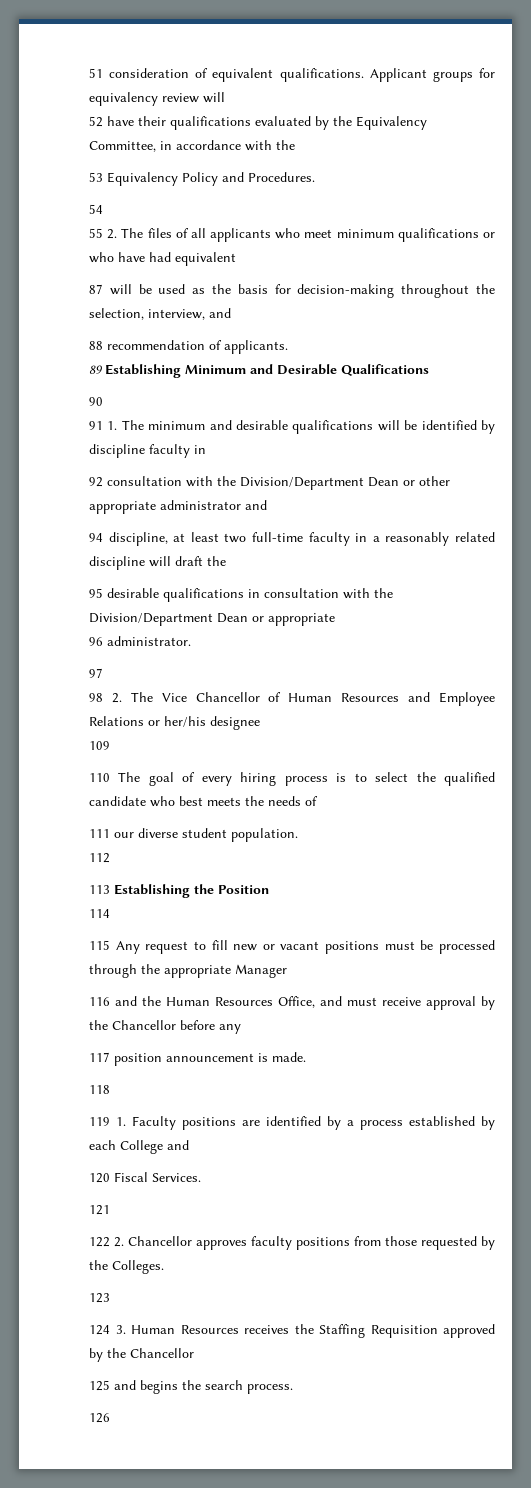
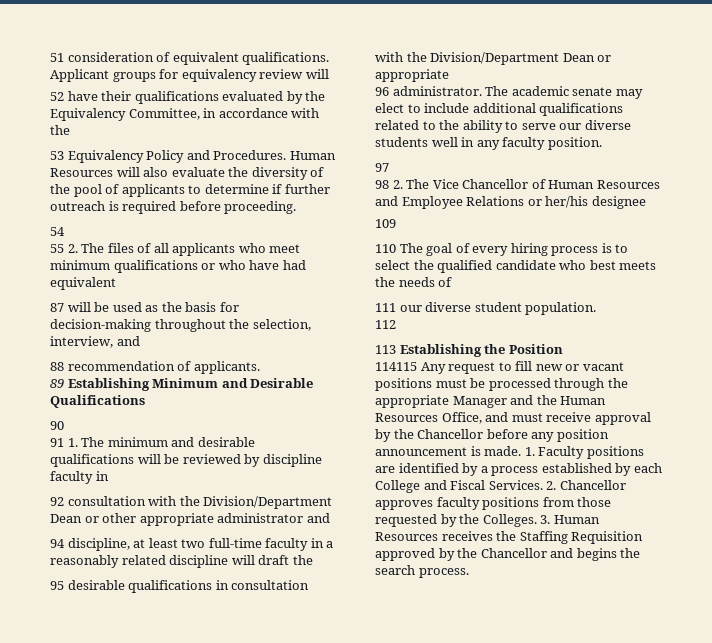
(315, 177) none -> [289,151,336,160] [50,167,325,180] [50,184,330,197] [50,201,297,214] Human Resources will also evaluate the diversity of the pool of applicants to determine if further outreach is required before proceeding.
[421,420,477,430] identified -> [182,454,241,464] reviewed
(191, 641) none -> [485,86,643,99] [375,103,624,116] [375,120,631,133] [375,137,602,150] The academic senate may elect to include additional qualifications related to the ability to serve our diverse students well in any faculty position.
[89,909,110,918] [89,940,110,950] 114 // 115 -> [375,362,417,371] 114115
[89,997,110,1006] // 116 -> (507, 402) none
[89,1052,110,1062] // 117 -> (555, 437) none
[89,1085,110,1094] [89,1117,110,1126] // 118 // 119 -> (522, 451) none
[89,1173,110,1183] // 120 -> (447, 485) none
[89,1205,110,1215] [89,1237,110,1247] // 121 // 122 -> (543, 485) none
[89,1293,110,1303] [89,1325,110,1335] // 123 // 124 -> (537, 520) none
[89,1380,110,1391] // 125 -> (547, 553) none
[89,1413,110,1423] // 126 -> (469, 573) none

